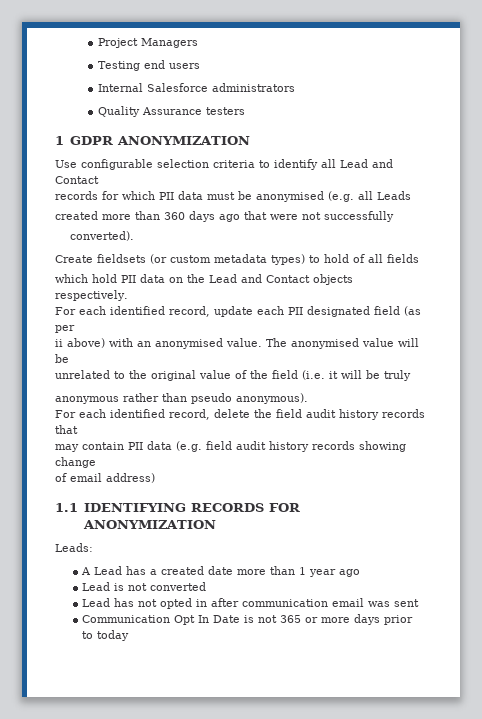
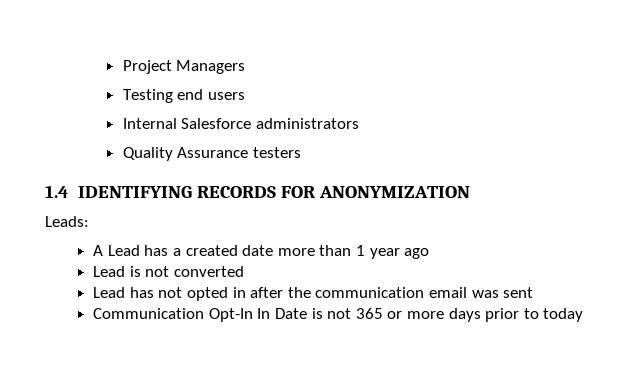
[55,136,251,145] [55,159,393,170] [55,176,99,184] [55,191,411,202] [55,211,394,222] [70,231,135,241] [55,254,419,265] [55,274,353,285] [55,290,128,301] [55,306,421,317] [55,325,75,333] [55,338,419,349] [55,354,69,363] [55,370,411,381] [55,393,308,404] [55,409,425,420] [55,425,78,434] [55,441,406,452] [55,457,96,468] [55,473,155,483] [55,503,78,512] 1 GDPR ANONYMIZATION // Use configurable selection criteria to identify all Lead and Contact // records for which PII data must be anonymised (e.g. all Leads // created more than 360 days ago that were not successfully // converted). // Create fieldsets (or custom metadata types) to hold of all fields // which hold PII data on the Lead and Contact objects respectively. // For each identified record, update each PII designated field (as per // ii above) with an anonymised value. The anonymised value will be // unrelated to the original value of the field (i.e. it will be truly // anonymous rather than pseudo anonymous). // For each identified record, delete the field audit history records that // may contain PII data (e.g. field audit history records showing change // of email address) // 1.1 -> [45,185,69,198] 1.4
(240, 602) none -> [287,287,311,298] the
[174,615,196,625] Opt -> [208,308,253,322] Opt-In

